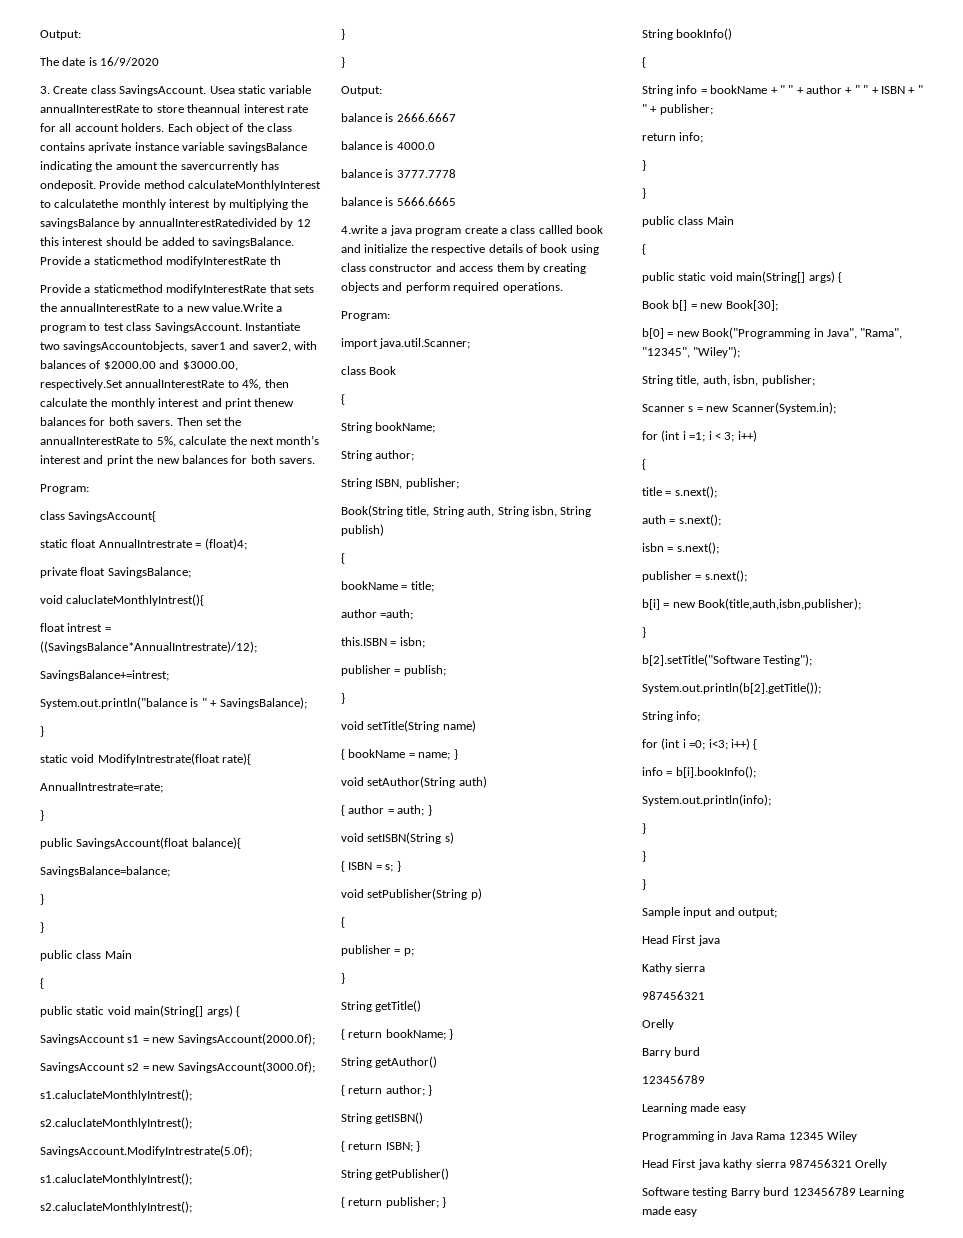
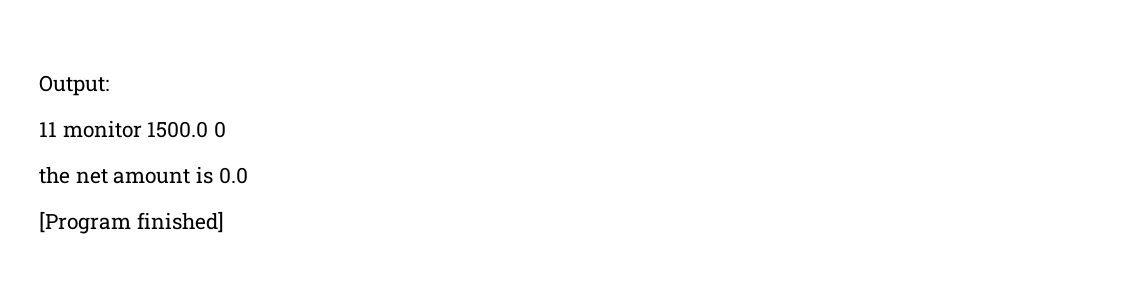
[40,30,81,40] [40,57,160,66] [40,85,312,96] [40,104,308,113] [40,123,292,134] [40,142,307,153] [40,161,279,172] [40,180,322,191] [40,199,309,210] [40,218,311,229] [40,237,295,248] [40,256,281,267] [40,284,314,295] [40,303,283,312] [40,322,300,333] [40,341,317,352] [40,360,238,371] [40,379,289,390] [40,398,295,409] [40,417,242,426] [40,435,320,447] [40,455,315,466] [40,484,89,494] [40,511,157,522] [40,538,247,550] [40,567,191,578] [40,594,205,606] [40,623,111,632] [40,641,257,653] [40,670,169,681] [40,697,307,709] [40,726,44,737] [40,753,252,765] [40,782,163,793] [40,810,44,821] [40,837,241,849] [40,866,170,877] [40,894,44,905] [40,922,44,933] [40,950,132,961] [40,978,44,989] [40,1005,240,1017] [40,1033,315,1045] [40,1061,315,1073] [40,1089,192,1101] [40,1117,192,1129] [40,1145,252,1157] [40,1173,192,1185] [40,1201,192,1213] [341,29,345,40] [341,57,345,68] [341,86,382,96] [341,113,456,122] [341,141,435,150] [341,169,456,178] [341,197,456,206] [341,225,603,236] [341,244,599,255] [341,263,587,274] [341,282,563,293] [341,311,390,321] [341,338,471,349] [341,366,397,375] [341,394,345,405] [341,422,436,433] [341,450,415,461] [341,478,459,489] [341,505,592,517] [341,524,384,536] [341,553,345,564] [341,581,434,592] [341,609,414,620] [341,637,425,648] [341,665,446,676] [341,693,345,704] [341,720,476,732] [341,749,458,760] [341,776,487,788] [341,805,432,816] [341,832,454,844] [341,861,401,872] [341,888,482,900] [341,917,345,928] [341,945,414,956] [341,973,345,984] [341,1000,422,1012] [341,1029,454,1040] [341,1056,438,1068] [341,1085,433,1096] [341,1112,424,1124] [341,1141,421,1152] [341,1168,450,1180] [341,1197,447,1208] [642,28,733,40] [642,57,646,68] [642,85,923,96] [642,104,713,115] [642,132,704,143] [642,160,646,171] [642,188,646,199] [642,216,734,227] [642,244,646,255] [642,271,842,283] [642,300,778,311] [642,327,903,339] [642,346,741,358] [642,375,815,386] [642,402,836,414] [642,430,757,442] [642,459,646,470] [642,486,717,498] [642,514,721,526] [642,542,719,554] [642,570,747,582] [642,598,862,610] [642,627,646,638] [642,654,813,666] [642,682,821,694] [642,711,701,722] [642,738,758,750] [642,766,756,778] [642,794,771,806] [642,823,646,834] [642,851,646,862] [642,879,646,890] [642,907,778,918] [642,935,720,946] [642,963,706,974] [642,991,705,1000] [642,1019,674,1030] [642,1047,701,1058] [642,1075,705,1084] [642,1103,746,1114] [642,1131,857,1142] [642,1159,888,1170] [642,1187,904,1198] [642,1206,698,1217] Output: // The date is 16/9/2020 // 3. Create class SavingsAccount. Usea static variable annualInterestRate to store theannual interest rate for all account holders. Each object of the class contains aprivate instance variable savingsBalance indicating the amount the savercurrently has ondeposit. Provide method calculateMonthlyInterest to calculatethe monthly interest by multiplying the savingsBalance by annualInterestRatedivided by 12 this interest should be added to savingsBalance. Provide a staticmethod modifyInterestRate th // Provide a staticmethod modifyInterestRate that sets the annualInterestRate to a new value.Write a program to test class SavingsAccount. Instantiate two savingsAccountobjects, saver1 and saver2, with balances of $2000.00 and $3000.00, respectively.Set annualInterestRate to 4%, then calculate the monthly interest and print thenew balances for both savers. Then set the annualInterestRate to 5%, calculate the next month’s interest and print the new balances for both savers. // Program: // class SavingsAccount{ // static float AnnualIntrestrate = (float)4; // private float SavingsBalance; // void caluclateMonthlyIntrest(){ // float intrest = ((SavingsBalance*AnnualIntrestrate)/12); // SavingsBalance+=intrest; // System.out.println("balance is " + SavingsBalance); // } // static void ModifyIntrestrate(float rate){ // AnnualIntrestrate=rate; // } // public SavingsAccount(float balance){ // SavingsBalance=balance; // } // } // public class Main // { // public static void main(String[] args) { // SavingsAccount s1 = new SavingsAccount(2000.0f); // SavingsAccount s2 = new SavingsAccount(3000.0f); // s1.caluclateMonthlyIntrest(); // s2.caluclateMonthlyIntrest(); // SavingsAccount.ModifyIntrestrate(5.0f); // s1.caluclateMonthlyIntrest(); // s2.caluclateMonthlyIntrest(); // } // } // Output: // balance is 2666.6667 // balance is 4000.0 // balance is 3777.7778 // balance is 5666.6665 // 4.write a java program create a class callled book and initialize the respective details of book using class constructor and access them by creating objects and perform required operations. // Program: // import java.util.Scanner; // class Book // { // String bookName; // String author; // String ISBN, publisher; // Book(String title, String auth, String isbn, String publish) // { // bookName = title; // author =auth; // this.ISBN = isbn; // publisher = publish; // } // void setTitle(String name) // { bookName = name; } // void setAuthor(String auth) // { author = auth; } // void setISBN(String s) // { ISBN = s; } // void setPublisher(String p) // { // publisher = p; // } // String getTitle() // { return bookName; } // String getAuthor() // { return author; } // String getISBN() // { return ISBN; } // String getPublisher() // { return publisher; } // String bookInfo() // { // String info = bookName + " " + author + " " + ISBN + " " + publisher; // return info; // } // } // public class Main // { // public static void main(String[] args) { // Book b[] = new Book[30]; // b[0] = new Book("Programming in Java", "Rama", "12345", "Wiley"); // String title, auth, isbn, publisher; // Scanner s = new Scanner(System.in); // for (int i =1; i < 3; i++) // { // title = s.next(); // auth = s.next(); // isbn = s.next(); // publisher = s.next(); // b[i] = new Book(title,auth,isbn,publisher); // } // b[2].setTitle("Software Testing"); // System.out.println(b[2].getTitle()); // String info; // for (int i =0; i<3; i++) { // info = b[i].bookInfo(); // System.out.println(info); // } // } // } // Sample input and output; // Head First java // Kathy sierra // 987456321 // Orelly // Barry burd // 123456789 // Learning made easy // Programming in Java Rama 12345 Wiley // Head First java kathy sierra 987456321 Orelly // Software testing Barry burd 123456789 Learning made easy -> [39,75,109,96] [39,121,227,138] [39,167,248,184] [39,211,224,234] Output: // 11 monitor 1500.0 0 // the net amount is 0.0 // [Program finished]

